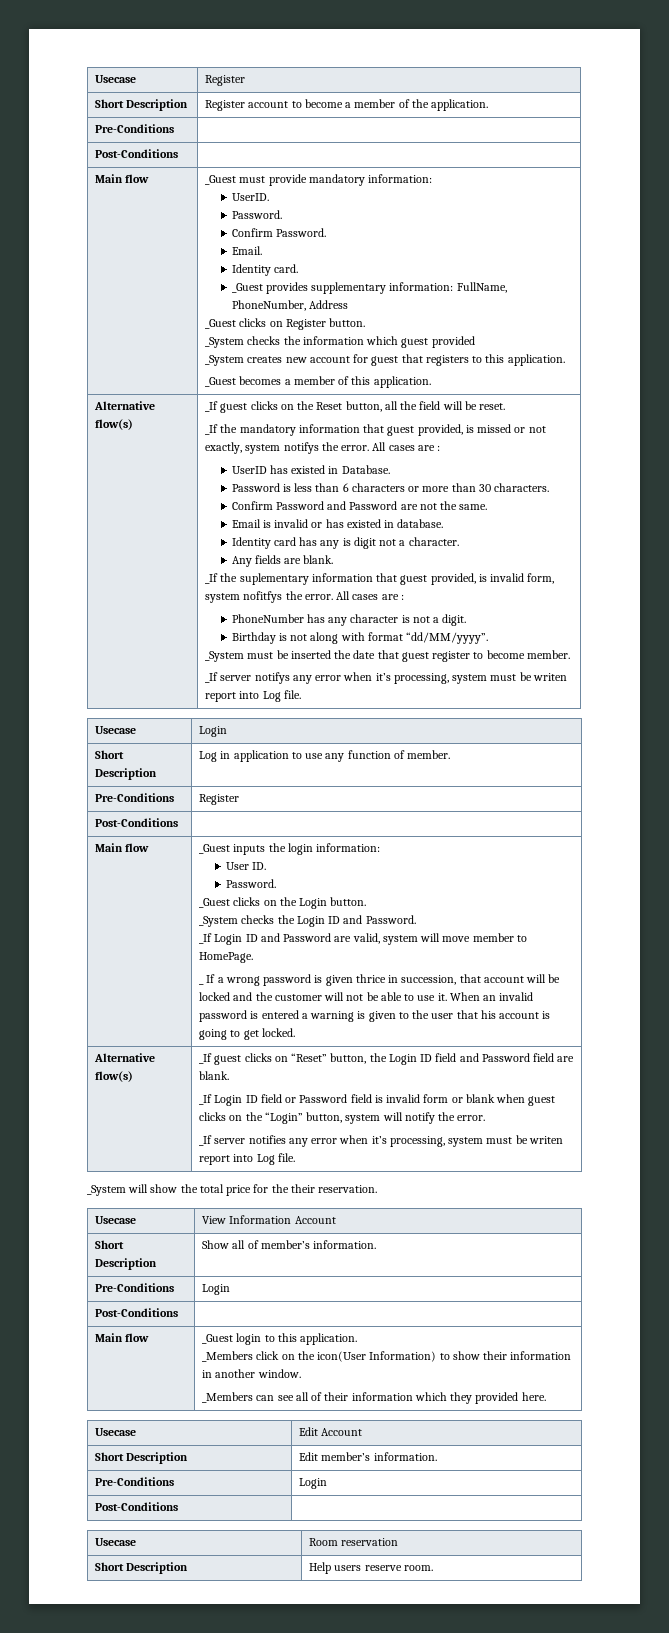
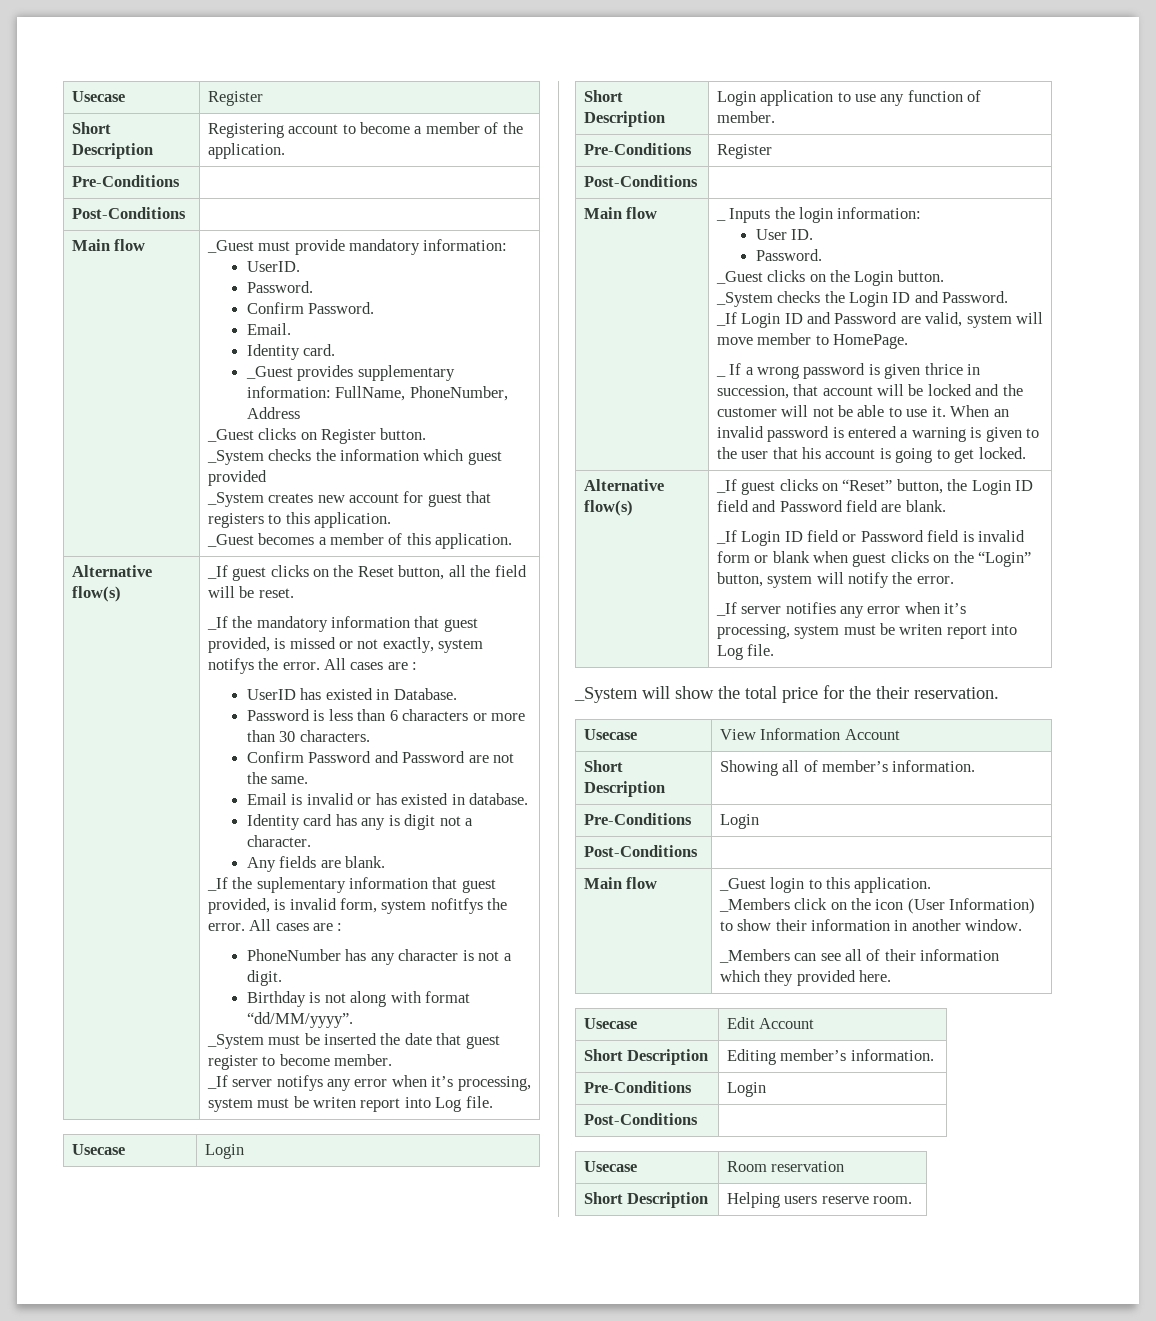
[205,100,246,111] Register -> [207,123,284,138] Registering
[199,751,231,762] Log in -> [716,91,756,106] Login
[199,844,266,855] _Guest inputs -> [715,208,771,223] _ Inputs
[202,1240,230,1249] Show -> [719,760,778,776] Showing
[317,1351,367,1362] icon(User -> [875,898,945,914] icon (User
[299,1452,319,1461] Edit -> [726,1049,776,1065] Editing
[309,1562,332,1574] Help -> [726,1192,780,1208] Helping

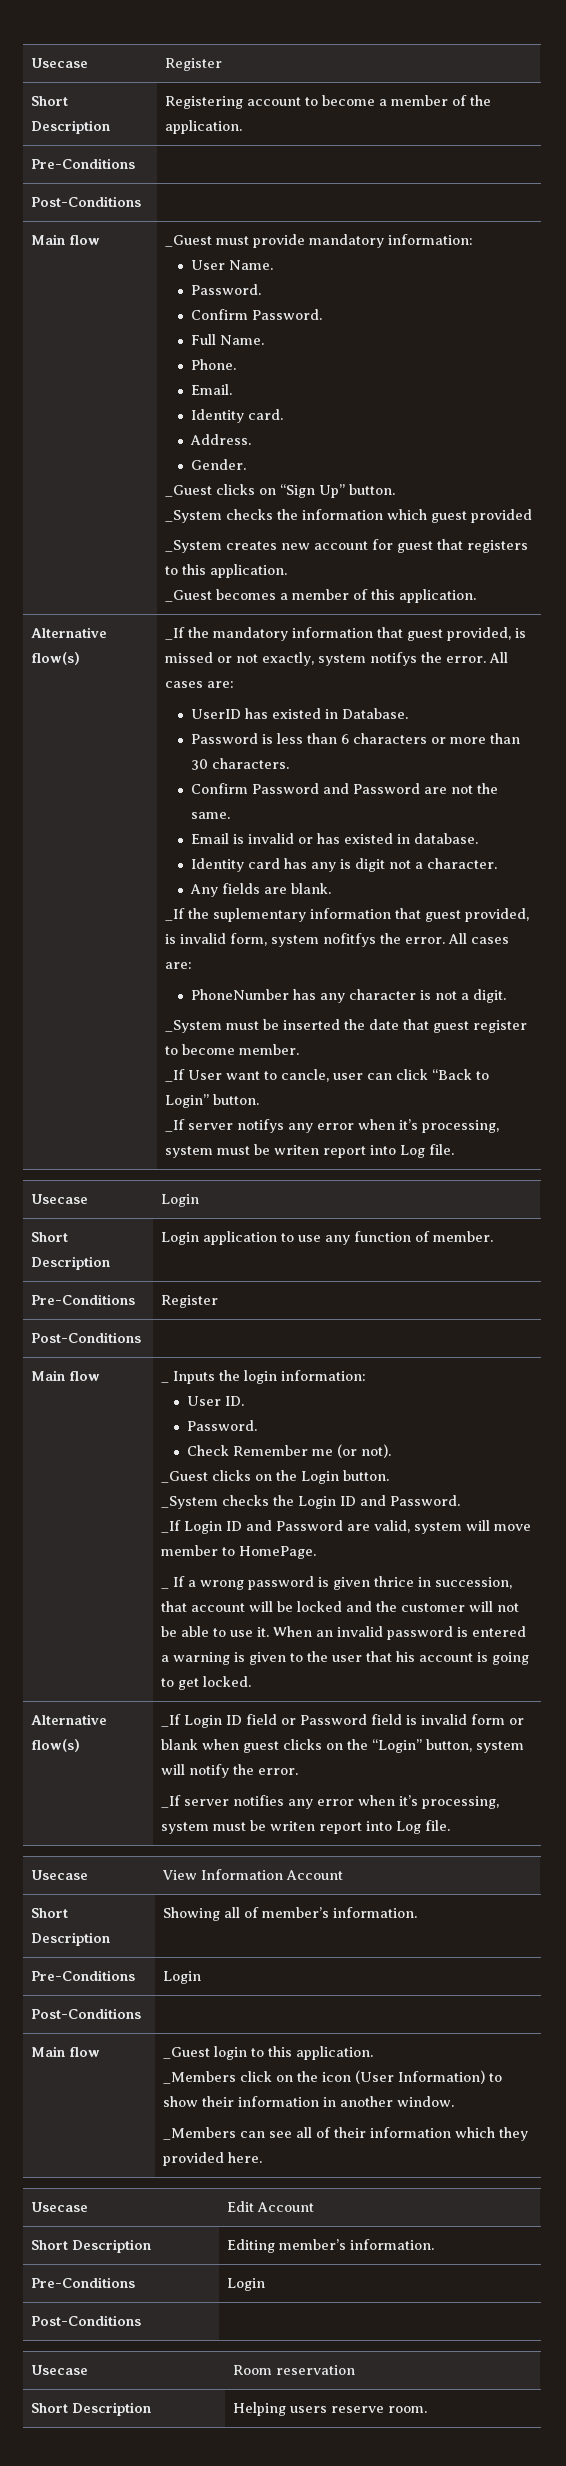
[247,261,301,272] UserID. -> [191,260,274,270] User Name.
(375, 308) none -> [191,334,265,345] [191,359,237,370] // Full Name. // Phone.
[246,365,455,381] [247,386,508,401] [247,407,301,419] [206,428,376,444] _Guest provides supplementary information: FullName, PhoneNumber, Address // _Guest clicks on Register -> [190,434,252,445] [191,459,247,470] [165,484,346,498] Address. // Gender. // _Guest clicks on “Sign Up”
[232,565,527,581] [207,586,294,598] [206,616,228,630] guest clicks on the Reset button, all the field will be reset. // _If -> (186, 633) none
[387,662,418,670] are : -> [207,681,235,688] are:
[312,923,343,931] are : -> [165,962,193,969] are:
[247,991,471,1007] [247,1012,354,1028] // Birthday is not along with format “dd/MM/yyyy”. -> (507, 996) none
(392, 1060) none -> [165,1069,490,1082] [165,1094,260,1108] // _If User want to cancle, user can click “Back to Login” button.
(823, 255) none -> [187,1444,392,1458] // Check Remember me (or not).
[741,479,1034,495] [716,500,946,512] [715,530,737,544] guest clicks on “Reset” button, the Login ID field and Password field are blank. // _If -> (182, 1720) none
[574,685,999,703] // _System will show the total price for the their reservation. -> (451, 1825) none

